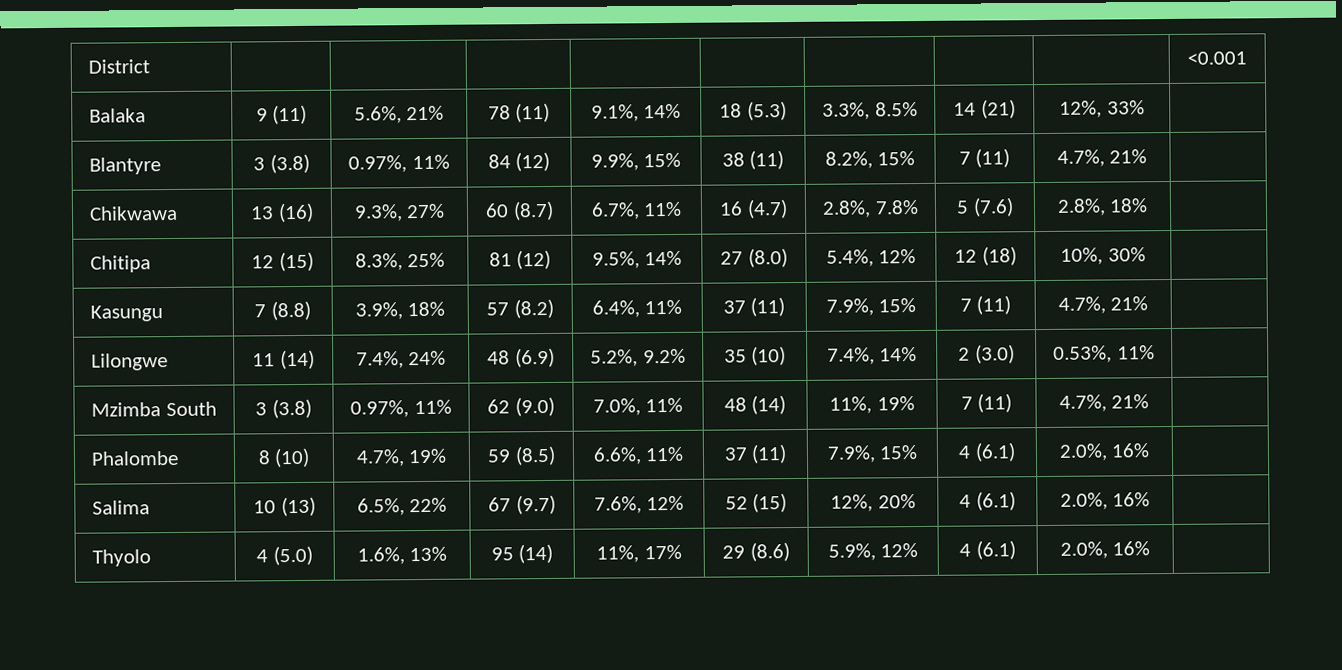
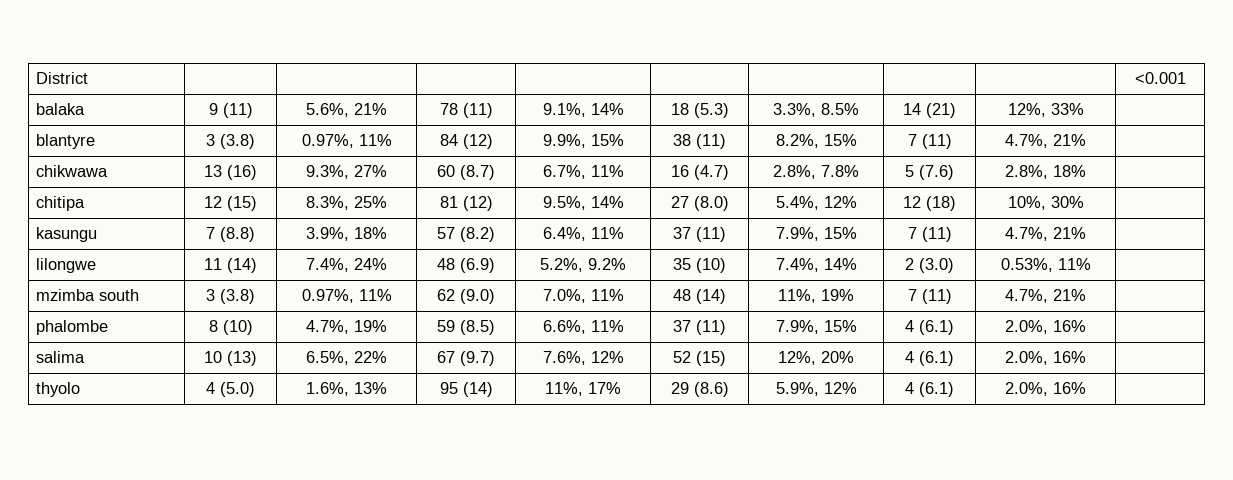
[89,108,147,123] Balaka -> [36,103,86,115] balaka
[89,157,162,175] Blantyre -> [36,134,96,149] blantyre
[89,205,179,221] Chikwawa -> [36,165,109,177] chikwawa
[90,255,152,273] Chitipa -> [36,196,86,211] chitipa
[90,305,164,322] Kasungu -> [36,227,98,242] kasungu
[91,353,169,371] Lilongwe -> [36,258,97,273] lilongwe
[91,401,217,417] Mzimba South -> [36,289,140,301] mzimba south
[91,450,180,466] Phalombe -> [36,320,109,335] phalombe
[92,500,151,515] Salima -> [36,351,86,363] salima
[92,549,152,567] Thyolo -> [36,382,81,397] thyolo

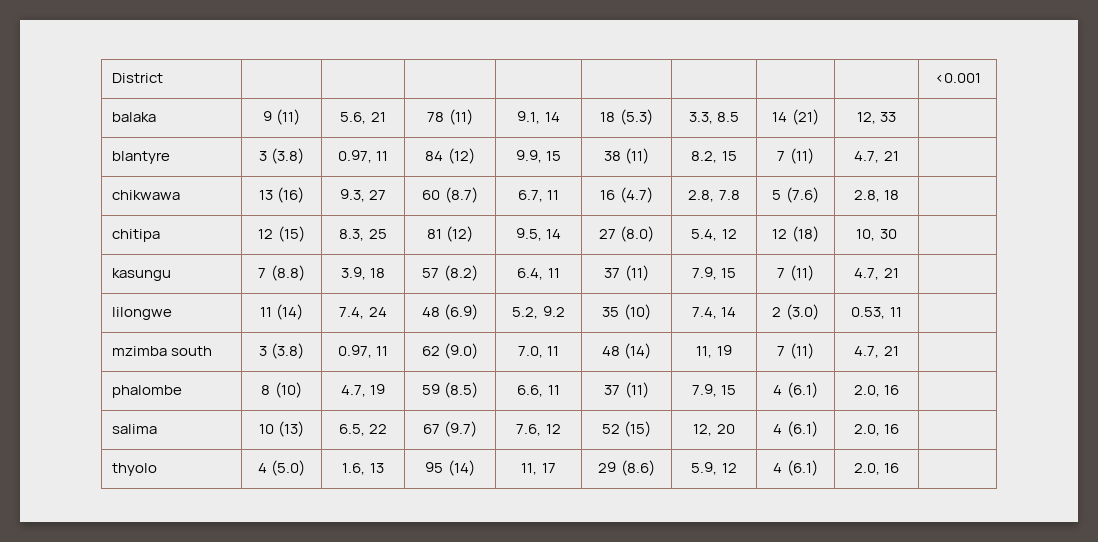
[306,103,387,117] 5.6%, 21% -> [340,112,386,124] 5.6, 21
[542,103,624,117] 9.1%, 14% -> [517,111,560,124] 9.1, 14
[773,103,859,117] 3.3%, 8.5% -> [688,112,740,124] 3.3, 8.5
[1007,103,1084,117] 12%, 33% -> [856,112,897,124] 12, 33
[301,134,392,148] 0.97%, 11% -> [337,150,389,163] 0.97, 11
[542,134,624,148] 9.9%, 15% -> [515,150,562,163] 9.9, 15
[775,134,857,148] [907,134,952,149] [1005,134,1086,148] 8.2%, 15% | 7 (11) | 4.7%, 21% -> [691,151,737,163] [777,148,814,164] [854,151,899,163] 8.2, 15 | 7 (11) | 4.7, 21
[306,165,387,179] 9.3%, 27% -> [339,189,387,202] 9.3, 27
[542,165,624,179] 6.7%, 11% -> [517,190,560,202] 6.7, 11
[773,165,859,179] 2.8%, 7.8% -> [688,190,740,202] 2.8, 7.8
[1005,165,1086,179] 2.8%, 18% -> [853,190,900,202] 2.8, 18
[306,196,387,210] 8.3%, 25% -> [339,229,387,241] 8.3, 25
[542,196,624,210] 9.5%, 14% -> [515,228,562,241] 9.5, 14
[775,196,857,210] 5.4%, 12% -> [691,229,737,241] 5.4, 12
[1007,196,1084,210] 10%, 30% -> [856,229,897,241] 10, 30
[306,227,387,241] 3.9%, 18% -> [340,267,386,280] 3.9, 18
[542,227,624,241] [673,227,726,242] [775,227,857,241] [907,227,952,242] [1005,227,1086,241] 6.4%, 11% | 37 (11) | 7.9%, 15% | 7 (11) | 4.7%, 21% -> [517,268,560,280] [604,265,649,281] [691,267,737,280] [777,265,814,281] [854,268,899,280] 6.4, 11 | 37 (11) | 7.9, 15 | 7 (11) | 4.7, 21
[306,258,387,272] 7.4%, 24% -> [339,307,387,319] 7.4, 24
[540,258,626,272] 5.2%, 9.2% -> [512,306,565,319] 5.2, 9.2
[775,258,857,272] 7.4%, 14% -> [691,307,737,319] 7.4, 14
[1000,258,1091,272] 0.53%, 11% -> [851,307,902,319] 0.53, 11
[301,289,392,303] 0.97%, 11% -> [337,345,389,358] 0.97, 11
[542,289,624,303] 7.0%, 11% -> [517,346,560,358] 7.0, 11
[778,289,854,303] [907,289,952,304] [1005,289,1086,303] 11%, 19% | 7 (11) | 4.7%, 21% -> [696,345,732,358] [777,343,814,359] [854,346,899,358] 11, 19 | 7 (11) | 4.7, 21
[306,320,387,334] 4.7%, 19% -> [340,384,386,397] 4.7, 19
[542,320,624,334] [673,320,726,335] [775,320,857,334] [905,320,954,335] [1005,320,1086,334] 6.6%, 11% | 37 (11) | 7.9%, 15% | 4 (6.1) | 2.0%, 16% -> [517,385,560,397] [604,382,649,398] [691,384,737,397] [773,382,818,398] [853,385,900,397] 6.6, 11 | 37 (11) | 7.9, 15 | 4 (6.1) | 2.0, 16
[306,351,387,365] 6.5%, 22% -> [338,424,388,436] 6.5, 22
[542,351,624,365] 7.6%, 12% -> [516,424,561,436] 7.6, 12
[778,351,854,365] [905,351,954,366] [1005,351,1086,365] 12%, 20% | 4 (6.1) | 2.0%, 16% -> [693,424,735,436] [773,421,818,437] [853,424,900,436] 12, 20 | 4 (6.1) | 2.0, 16
[306,382,387,396] 1.6%, 13% -> [342,463,384,475] 1.6, 13
[545,382,621,396] 11%, 17% -> [521,463,556,475] 11, 17
[775,382,857,396] [905,382,954,397] [1005,382,1086,396] 5.9%, 12% | 4 (6.1) | 2.0%, 16% -> [691,462,737,475] [773,460,818,476] [853,463,900,475] 5.9, 12 | 4 (6.1) | 2.0, 16

